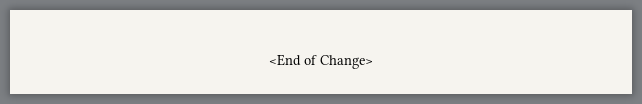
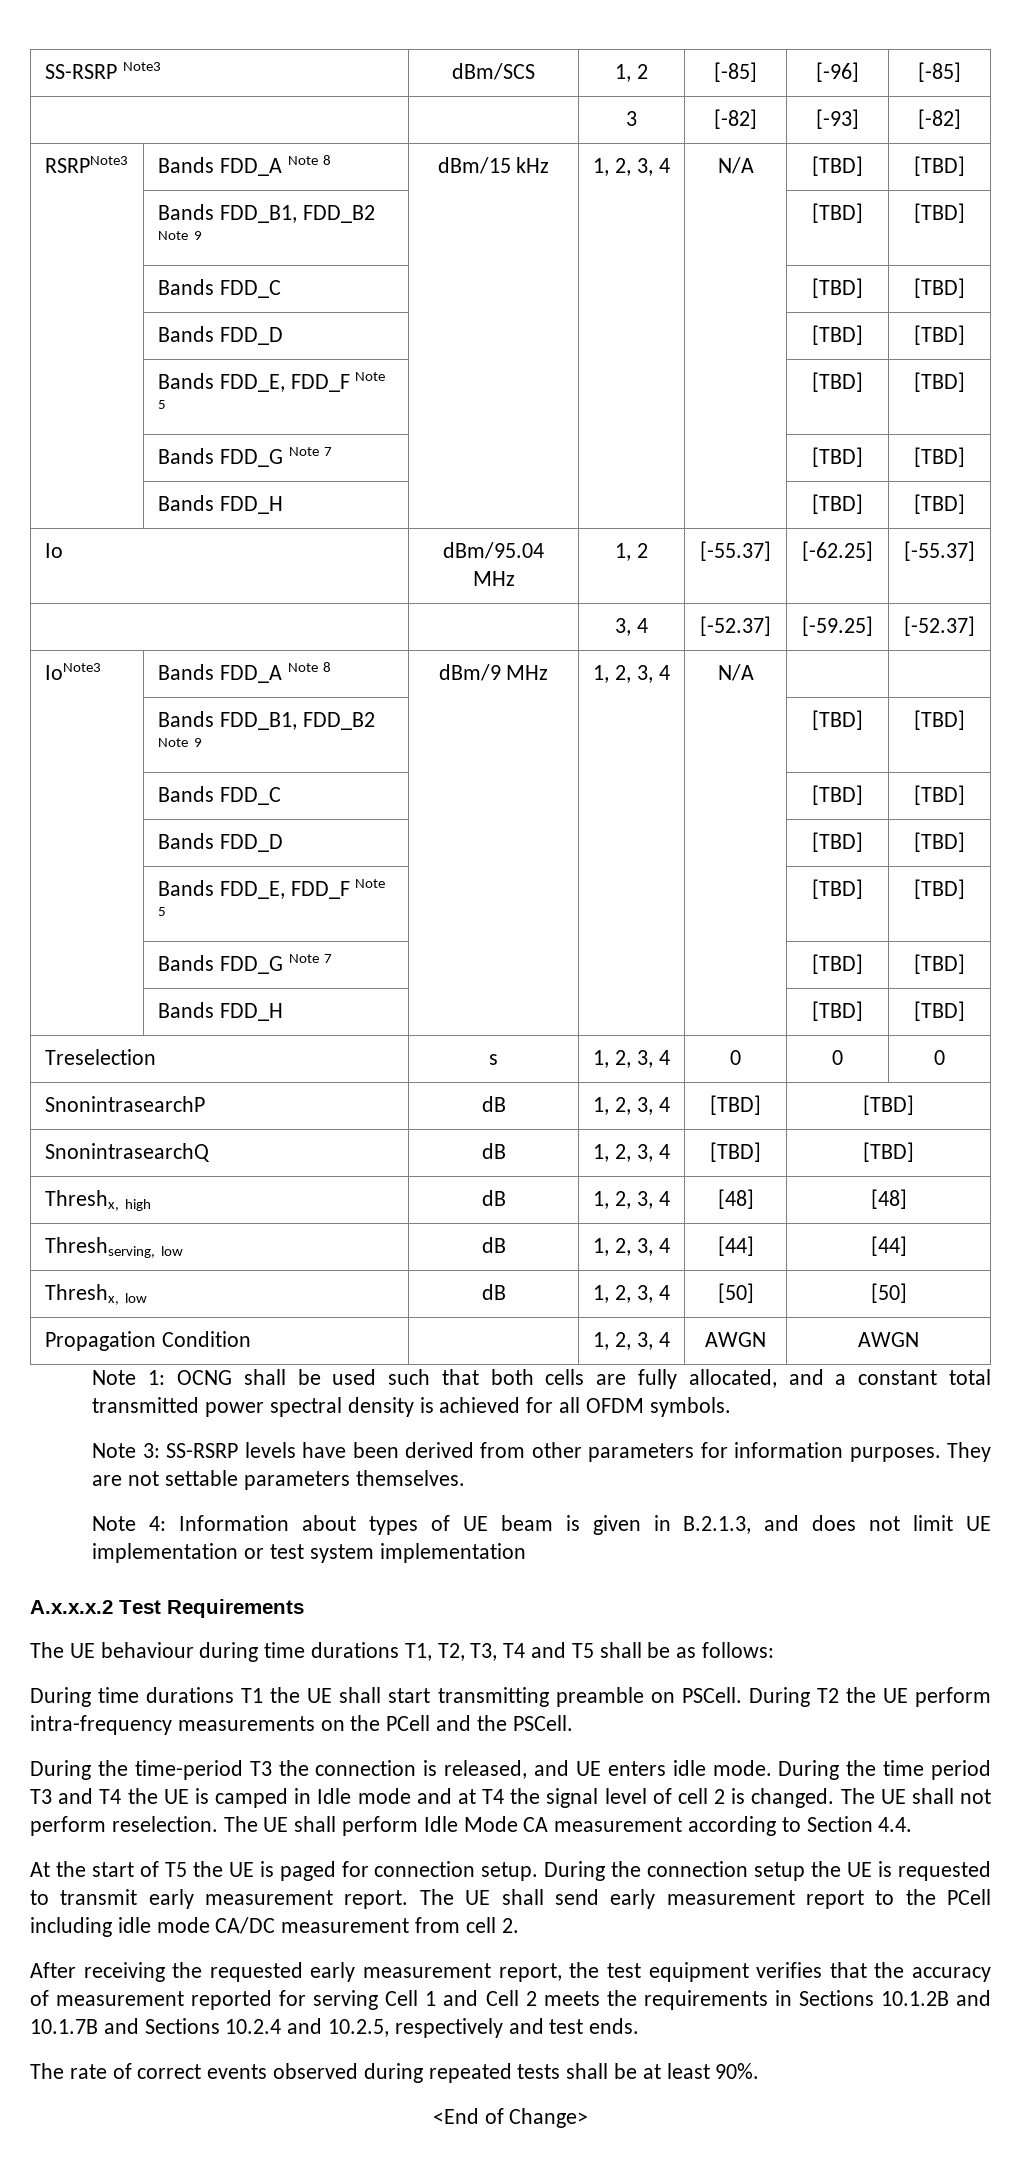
(269, 60) none -> [44,62,161,79] [452,63,535,80] [615,64,648,82] [714,62,757,82] [816,62,859,82] [918,62,961,82] [626,111,637,126] [714,109,757,129] [816,109,859,129] [918,109,961,129] [44,156,128,173] [157,155,332,176] [437,157,550,174] [593,158,670,176] [717,157,754,174] [812,156,863,176] [914,156,965,176] [157,204,375,223] [157,231,202,240] [812,203,863,223] [914,203,965,223] [157,279,281,298] [812,278,863,298] [914,278,965,298] [157,326,283,345] [812,325,863,345] [914,325,965,345] [157,372,386,392] [157,400,166,409] [812,372,863,392] [914,372,965,392] [157,447,333,467] [812,447,863,467] [914,447,965,467] [157,495,283,514] [812,494,863,514] [914,494,965,514] [44,543,63,558] [443,542,544,559] [472,571,515,586] [615,543,648,561] [700,541,771,561] [802,541,873,561] [904,541,975,561] [615,618,648,636] [700,616,771,636] [802,616,873,636] [904,616,975,636] [44,663,101,680] [157,662,332,683] [438,664,549,681] [593,665,670,683] [717,664,754,681] [157,711,375,730] [157,738,202,747] [812,710,863,730] [914,710,965,730] [157,786,281,805] [812,785,863,805] [914,785,965,805] [157,833,283,852] [812,832,863,852] [914,832,965,852] [157,879,386,899] [157,907,166,916] [812,879,863,899] [914,879,965,899] [157,954,333,974] [812,954,863,974] [914,954,965,974] [157,1002,283,1021] [812,1001,863,1021] [914,1001,965,1021] [44,1049,156,1065] [489,1054,498,1065] [593,1050,670,1068] [730,1050,741,1065] [832,1050,843,1065] [934,1050,945,1065] [44,1096,205,1112] [481,1096,506,1112] [593,1097,670,1115] [710,1095,761,1115] [863,1095,914,1115] [44,1143,210,1162] [481,1143,506,1159] [593,1144,670,1162] [710,1142,761,1162] [863,1142,914,1162] [44,1190,151,1211] [481,1190,506,1206] [593,1191,670,1209] [717,1189,754,1209] [870,1189,907,1209] [44,1237,183,1258] [481,1237,506,1253] [593,1238,670,1256] [717,1236,754,1256] [870,1236,907,1256] [44,1284,147,1305] [481,1284,506,1300] [593,1285,670,1303] [717,1283,754,1303] [870,1283,907,1303] [44,1331,251,1351] [593,1332,670,1350] [705,1332,766,1347] [858,1332,919,1347] [92,1369,991,1389] [92,1397,731,1417] [92,1442,992,1462] [92,1470,465,1490] [92,1515,991,1535] [92,1543,526,1563] [30,1599,304,1618] [30,1642,775,1662] [30,1687,991,1707] [30,1715,573,1735] [30,1760,991,1780] [30,1788,991,1808] [30,1816,913,1836] [30,1861,991,1881] [30,1889,992,1909] [30,1917,519,1937] [30,1962,992,1982] [30,1990,991,2010] [30,2018,640,2038] [30,2063,760,2083] SS-RSRP Note3 | dBm/SCS | 1, 2 | [-85] | [-96] | [-85] // | | 3 | [-82] | [-93] | [-82] // RSRPNote3 | Bands FDD_A Note 8 | dBm/15 kHz | 1, 2, 3, 4 | N/A | [TBD] | [TBD] // | Bands FDD_B1, FDD_B2 Note 9 | | | | [TBD] | [TBD] // | Bands FDD_C | | | | [TBD] | [TBD] // | Bands FDD_D | | | | [TBD] | [TBD] // | Bands FDD_E, FDD_F Note 5 | | | | [TBD] | [TBD] // | Bands FDD_G Note 7 | | | | [TBD] | [TBD] // | Bands FDD_H | | | | [TBD] | [TBD] // Io | dBm/95.04 MHz | 1, 2 | [-55.37] | [-62.25] | [-55.37] // | | 3, 4 | [-52.37] | [-59.25] | [-52.37] // IoNote3 | Bands FDD_A Note 8 | dBm/9 MHz | 1, 2, 3, 4 | N/A | | // | Bands FDD_B1, FDD_B2 Note 9 | | | | [TBD] | [TBD] // | Bands FDD_C | | | | [TBD] | [TBD] // | Bands FDD_D | | | | [TBD] | [TBD] // | Bands FDD_E, FDD_F Note 5 | | | | [TBD] | [TBD] // | Bands FDD_G Note 7 | | | | [TBD] | [TBD] // | Bands FDD_H | | | | [TBD] | [TBD] // Treselection | s | 1, 2, 3, 4 | 0 | 0 | 0 // SnonintrasearchP | dB | 1, 2, 3, 4 | [TBD] | [TBD] // SnonintrasearchQ | dB | 1, 2, 3, 4 | [TBD] | [TBD] // Threshx, high | dB | 1, 2, 3, 4 | [48] | [48] // Threshserving, low | dB | 1, 2, 3, 4 | [44] | [44] // Threshx, low | dB | 1, 2, 3, 4 | [50] | [50] // Propagation Condition | | 1, 2, 3, 4 | AWGN | AWGN // Note 1: OCNG shall be used such that both cells are fully allocated, and a constant total transmitted power spectral density is achieved for all OFDM symbols. // Note 3: SS-RSRP levels have been derived from other parameters for information purposes. They are not settable parameters themselves. // Note 4: Information about types of UE beam is given in B.2.1.3, and does not limit UE implementation or test system implementation // A.x.x.x.2 Test Requirements // The UE behaviour during time durations T1, T2, T3, T4 and T5 shall be as follows: // During time durations T1 the UE shall start transmitting preamble on PSCell. During T2 the UE perform intra-frequency measurements on the PCell and the PSCell. // During the time-period T3 the connection is released, and UE enters idle mode. During the time period T3 and T4 the UE is camped in Idle mode and at T4 the signal level of cell 2 is changed. The UE shall not perform reselection. The UE shall perform Idle Mode CA measurement according to Section 4.4. // At the start of T5 the UE is paged for connection setup. During the connection setup the UE is requested to transmit early measurement report. The UE shall send early measurement report to the PCell including idle mode CA/DC measurement from cell 2. // After receiving the requested early measurement report, the test equipment verifies that the accuracy of measurement reported for serving Cell 1 and Cell 2 meets the requirements in Sections 10.1.2B and 10.1.7B and Sections 10.2.4 and 10.2.5, respectively and test ends. // The rate of correct events observed during repeated tests shall be at least 90%. //

